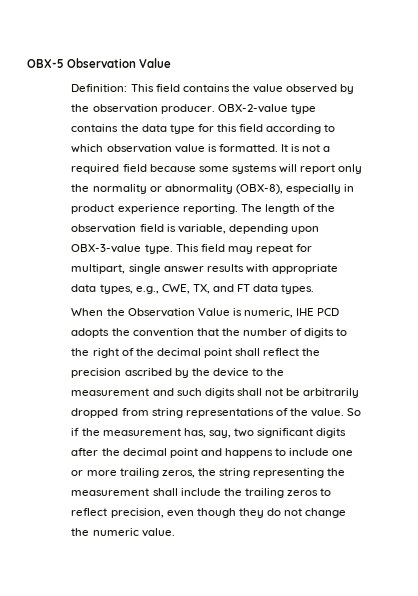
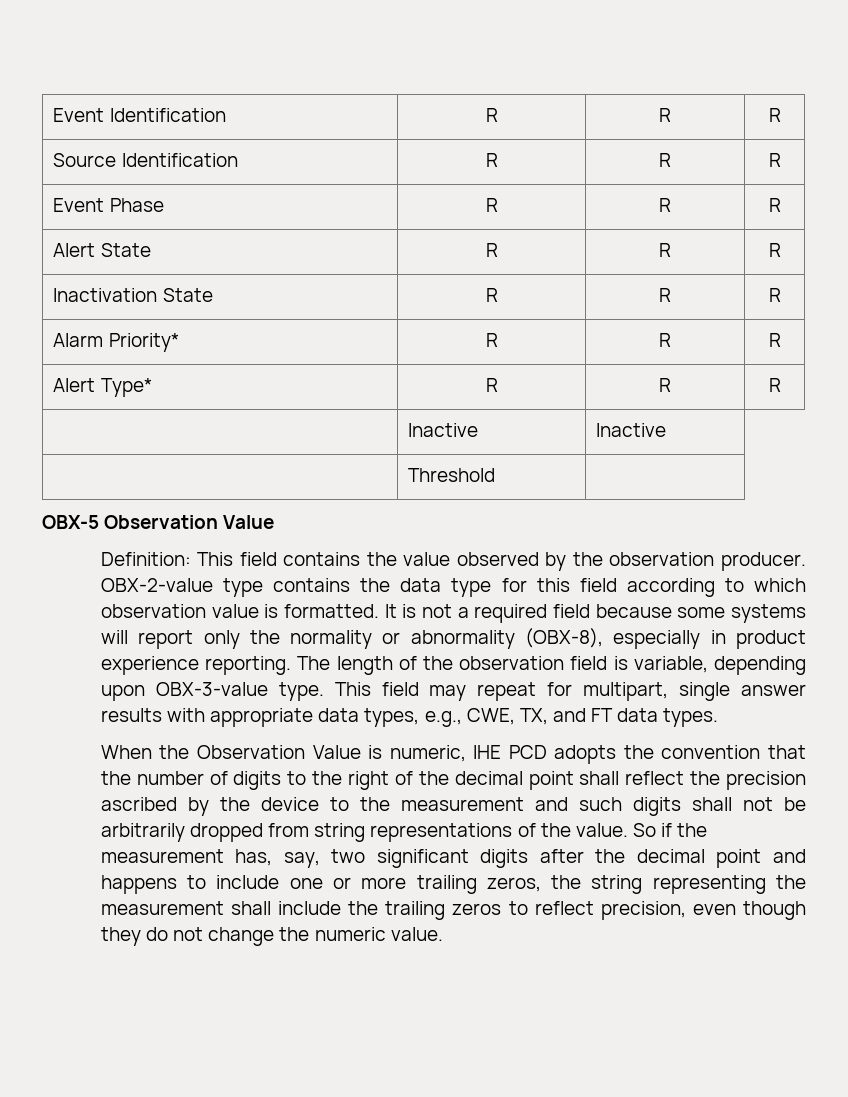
(27, 63) none -> [53,108,226,122] [485,108,498,122] [659,108,671,122] [768,108,781,122] [53,153,238,167] [485,153,498,167] [659,153,671,167] [768,153,781,167] [53,198,164,212] [485,198,498,212] [659,198,671,212] [768,198,781,212] [53,243,151,257] [485,243,498,257] [659,243,671,257] [768,243,781,257] [53,288,213,302] [485,288,498,302] [659,288,671,302] [768,288,781,302] [53,333,179,352] [485,333,498,347] [659,333,671,347] [768,333,781,347] [53,378,152,397] [485,378,498,392] [659,378,671,392] [768,378,781,392] [408,423,479,437] [596,423,667,437] [408,468,496,482] Event Identification | R | R | R // Source Identification | R | R | R // Event Phase | R | R | R // Alert State | R | R | R // Inactivation State | R | R | R // Alarm Priority* | R | R | R // Alert Type* | R | R | R // | Inactive | Inactive // | Threshold | //

